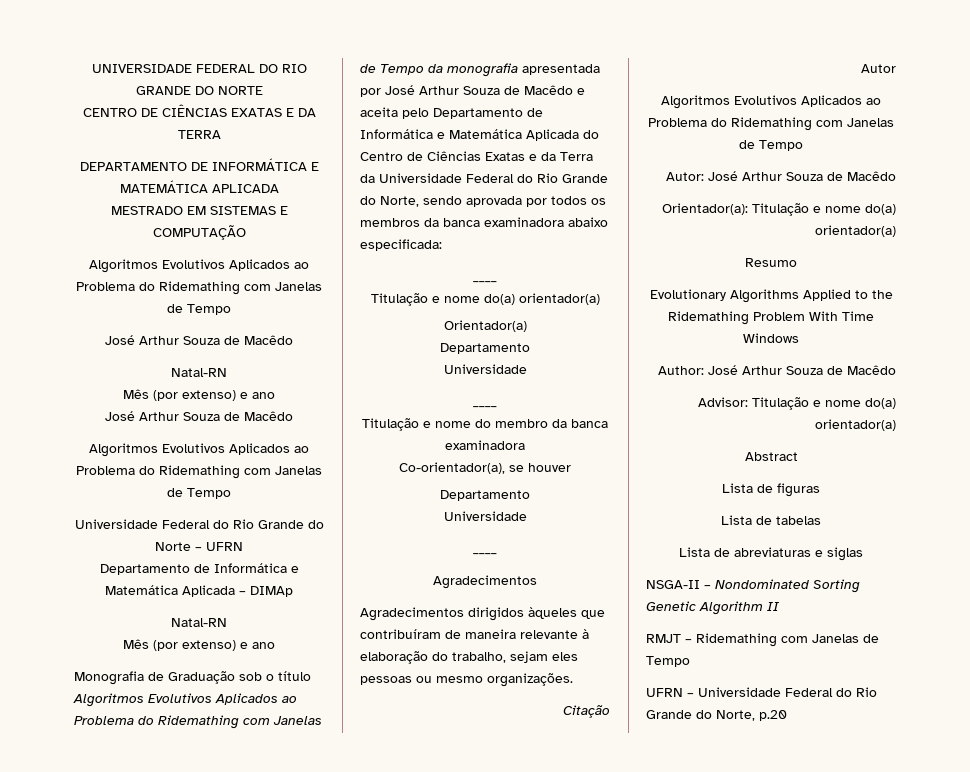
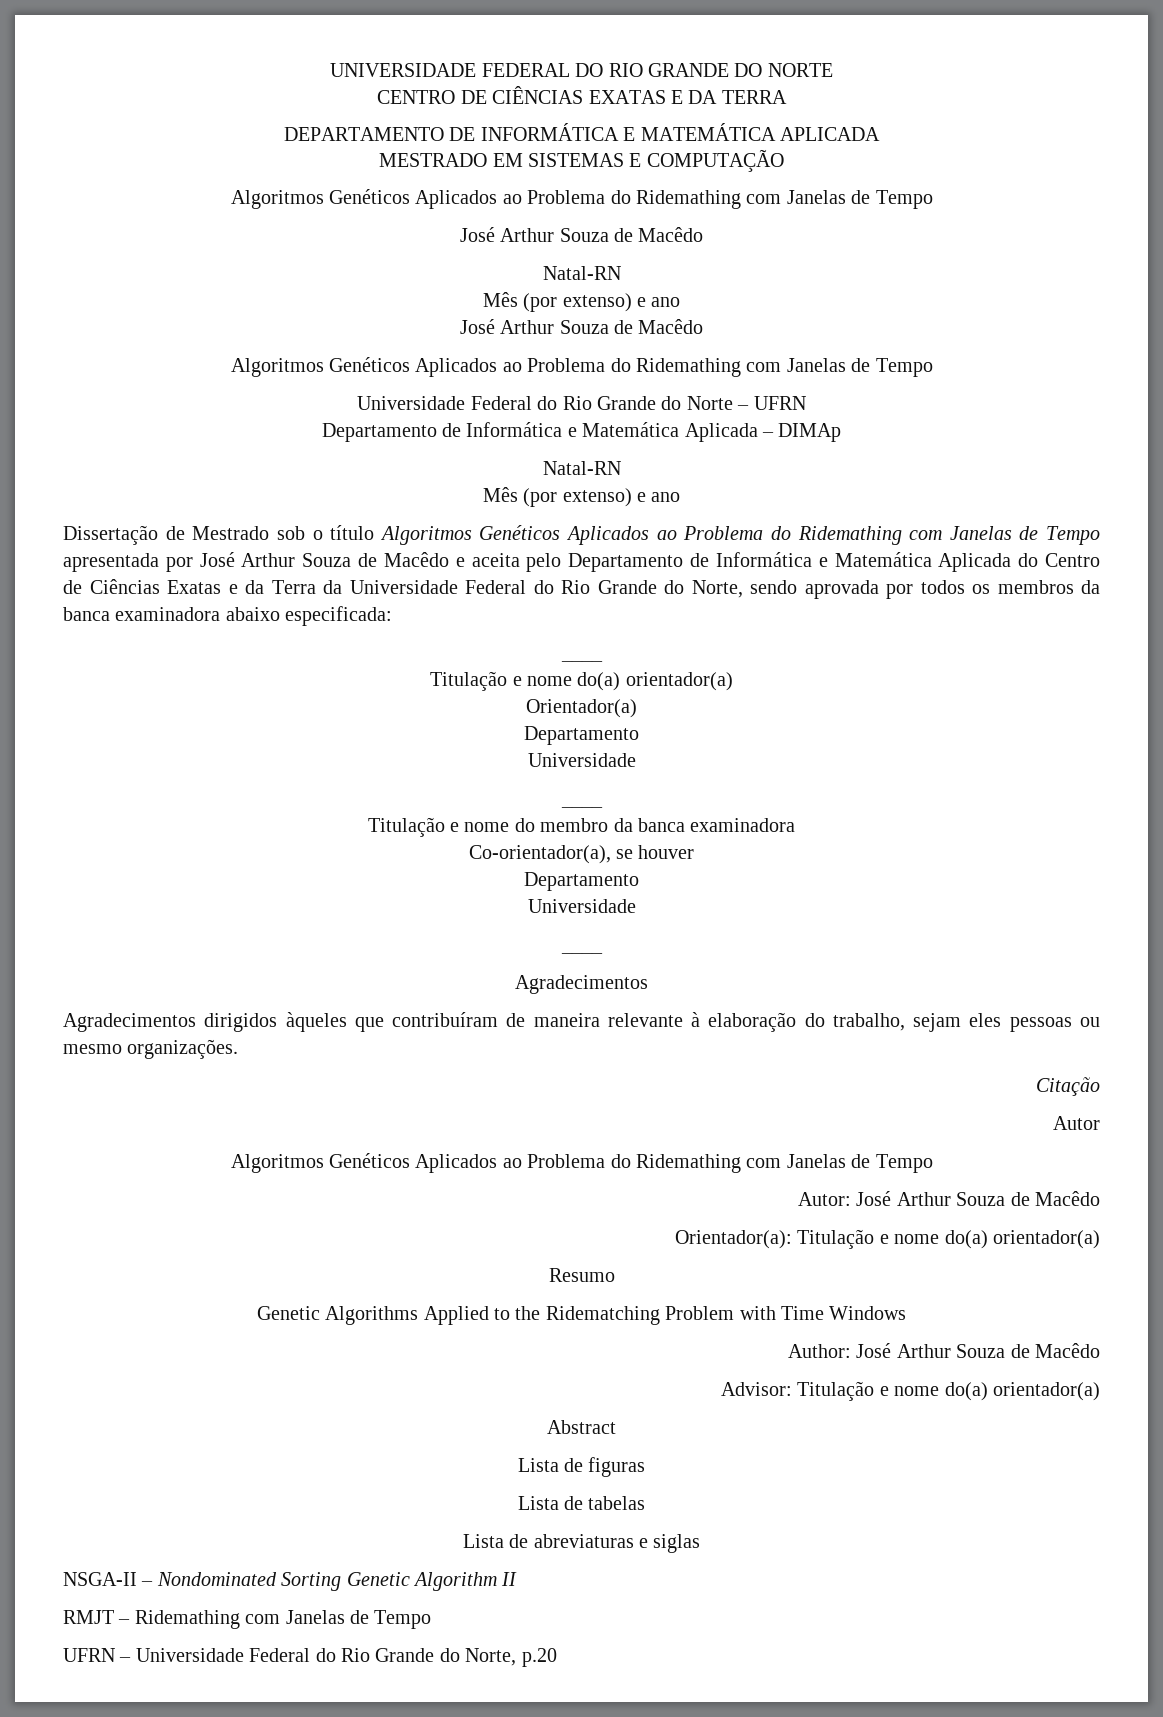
[162,259,225,269] Evolutivos -> [328,189,410,204] Genéticos
[162,443,225,453] Evolutivos -> [328,357,410,372] Genéticos
[74,671,235,685] Monografia de Graduação -> [63,525,270,545] Dissertação de Mestrado
[148,693,297,705] [74,715,322,729] [360,63,518,77] Evolutivos Aplicados ao Problema do Ridemathing com Janelas de Tempo da monografia -> [479,525,1100,545] Genéticos Aplicados ao Problema do Ridemathing com Janelas de Tempo
[734,95,797,105] Evolutivos -> [328,1153,410,1168] Genéticos
[649,289,726,301] Evolutionary -> [256,1306,320,1320] Genetic
[668,311,838,325] Ridemathing Problem With -> [545,1306,776,1325] Ridematching Problem with

